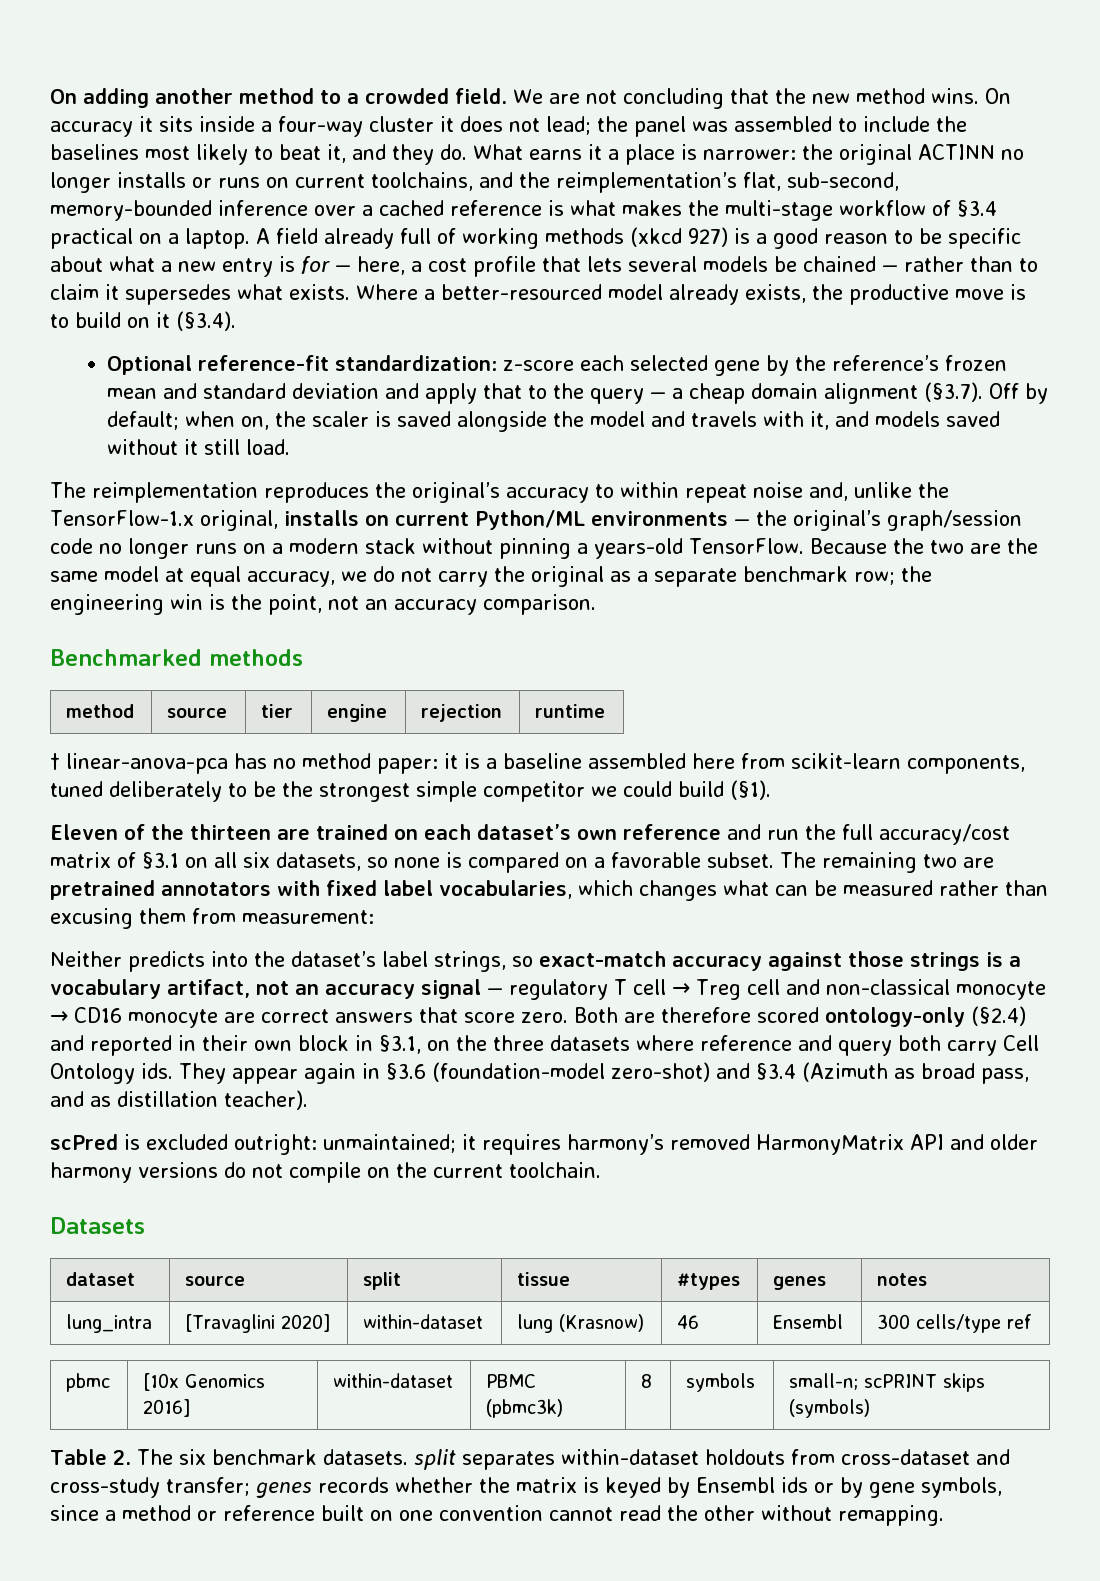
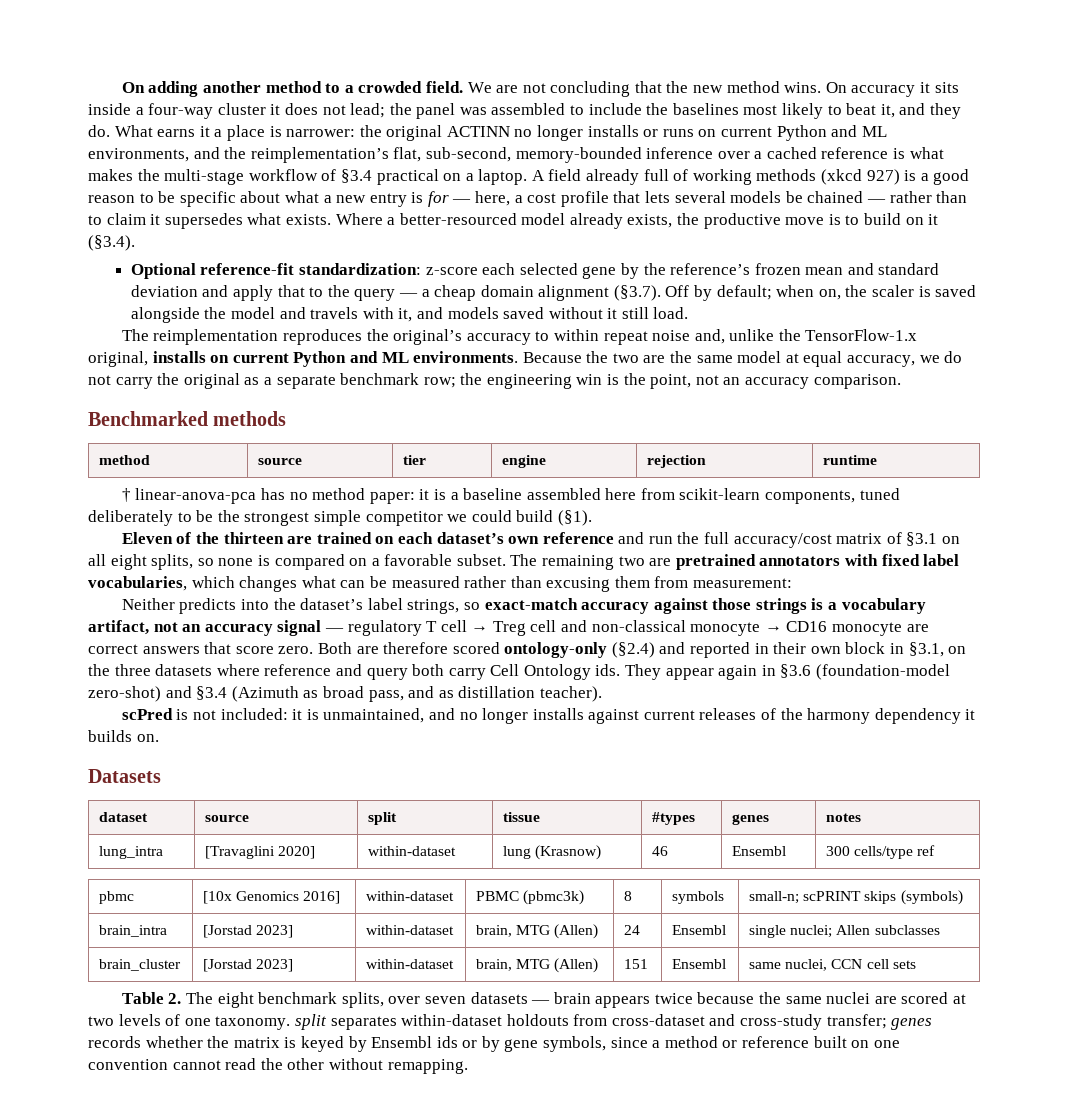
[371,172,473,191] toolchains, -> [776,125,887,141] [88,148,189,162] Python and ML environments,
[474,510,1022,531] [50,538,804,559] Python/ML environments — the original’s graph/session code no longer runs on a modern stack without pinning a years-old TensorFlow. -> [293,351,519,367] Python and ML environments.
[243,852,361,871] six datasets, -> [110,554,194,570] eight splits,
[146,1134,1038,1155] [50,1162,601,1183] excluded outright: unmaintained; it requires harmony’s removed HarmonyMatrix API and older harmony versions do not compile on the current toolchain. -> [192,708,976,724] [88,730,159,742] not included: it is unmaintained, and no longer installs against current releases of the harmony dependency it builds on.
[50,1449,408,1465] // Table 2. The six benchmark datasets. -> [99,925,168,937] [203,925,294,938] [366,925,455,935] [476,924,599,939] [624,925,641,935] [672,925,727,935] [749,925,940,938] [99,959,182,971] [203,959,294,972] [366,959,455,969] [476,958,599,973] [624,959,649,969] [672,959,727,969] [749,959,916,971] [121,992,967,1008] [88,1014,291,1030] // brain_intra | [Jorstad 2023] | within-dataset | brain, MTG (Allen) | 24 | Ensembl | single nuclei; Allen subclasses // brain_cluster | [Jorstad 2023] | within-dataset | brain, MTG (Allen) | 151 | Ensembl | same nuclei, CCN cell sets // Table 2. The eight benchmark splits, over seven datasets — brain appears twice because the same nuclei are scored at two levels of one taxonomy.

